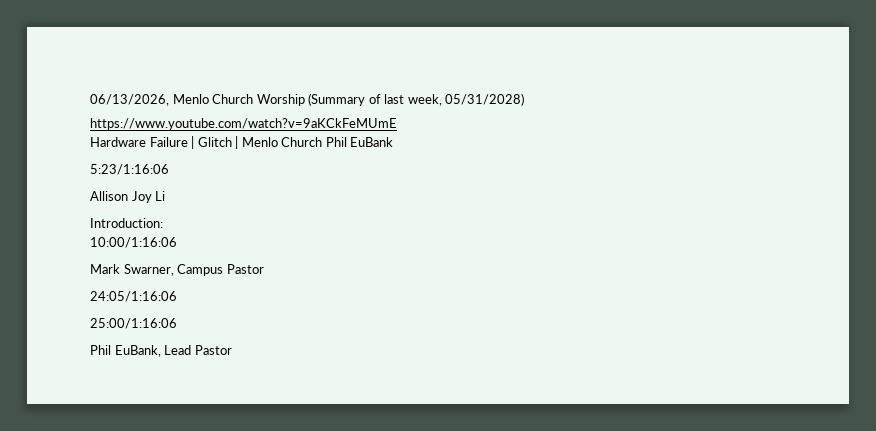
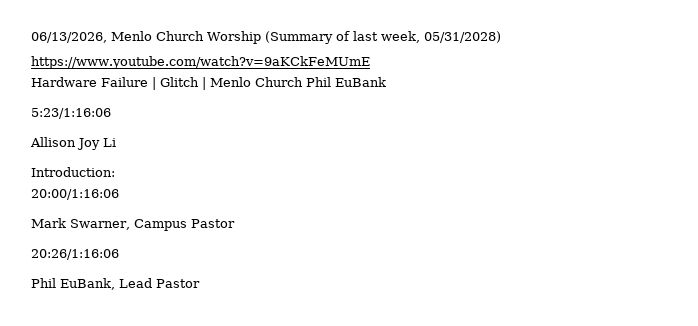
[90,237,177,248] 10:00/1:16:06 -> [31,189,119,200] 20:00/1:16:06
[90,291,177,302] [90,318,177,329] 24:05/1:16:06 // 25:00/1:16:06 -> [31,249,119,260] 20:26/1:16:06

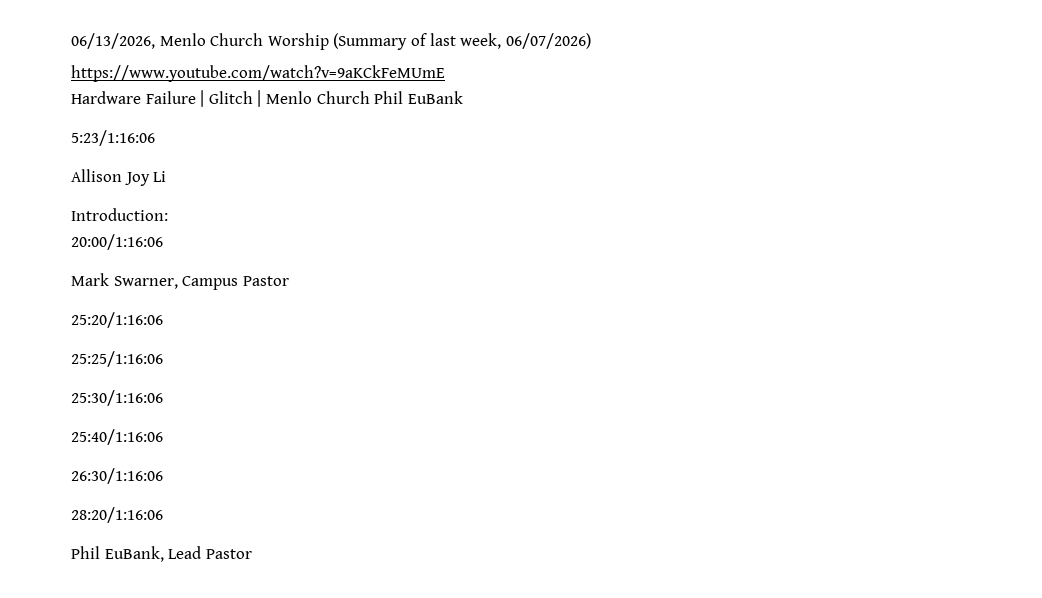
[424,31,501,43] 05/31/2028) -> [505,33,591,49] 06/07/2026)
[31,249,119,260] 20:26/1:16:06 -> [71,312,163,328] [71,351,163,367] [71,390,163,406] [71,429,163,445] [71,468,163,484] [71,507,163,523] 25:20/1:16:06 // 25:25/1:16:06 // 25:30/1:16:06 // 25:40/1:16:06 // 26:30/1:16:06 // 28:20/1:16:06

